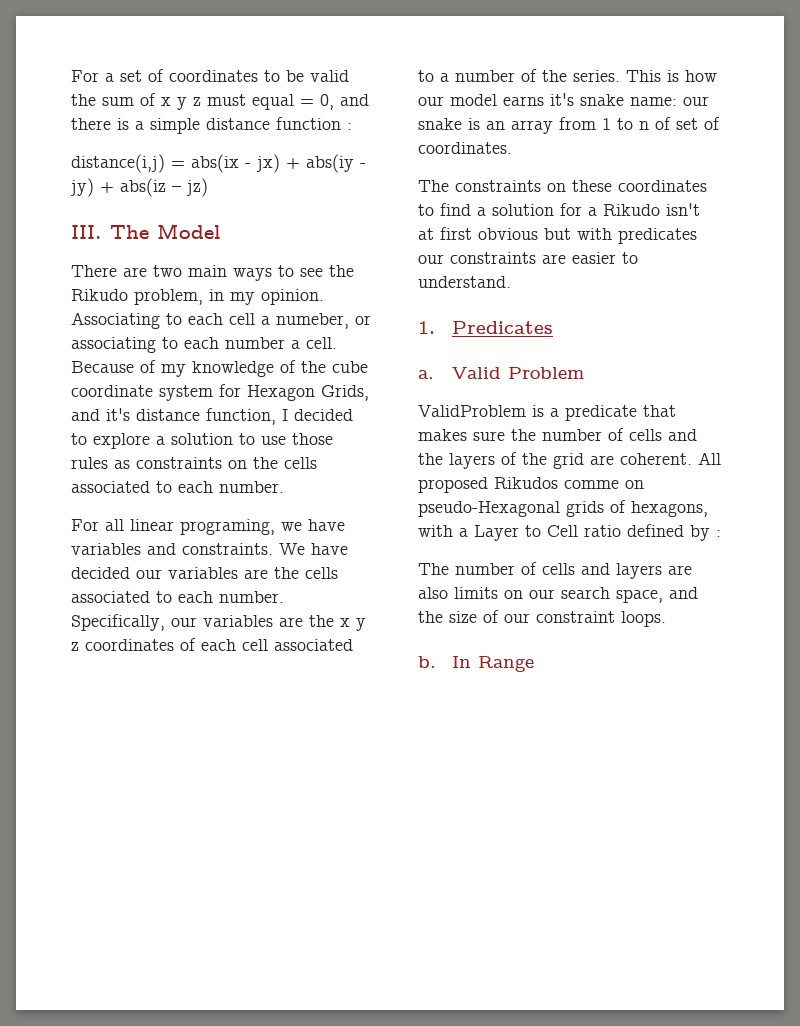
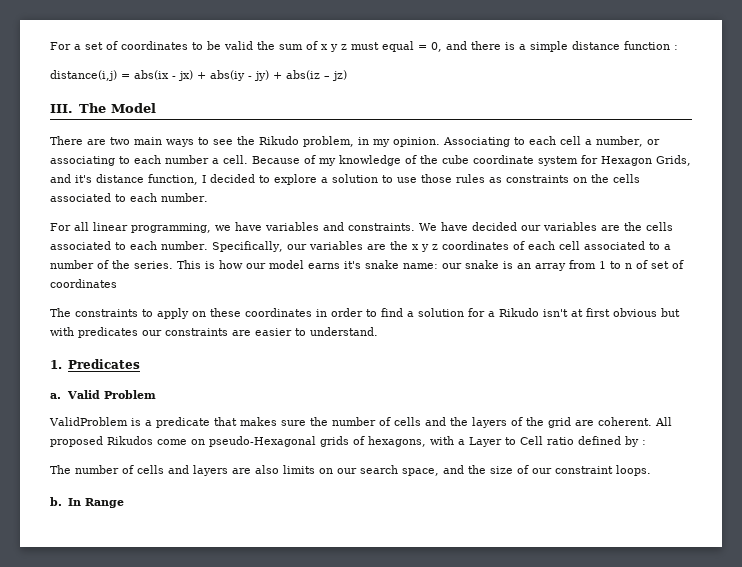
[276,313,349,329] numeber, -> [596,136,643,147] number,
[180,519,275,535] programing, -> [131,223,211,233] programming,
[418,142,512,154] coordinates. -> [50,279,117,288] coordinates
(541, 186) none -> [142,308,189,319] to apply
(707, 186) none -> [316,308,363,317] in order
[564,480,619,489] comme -> [157,439,187,445] come

